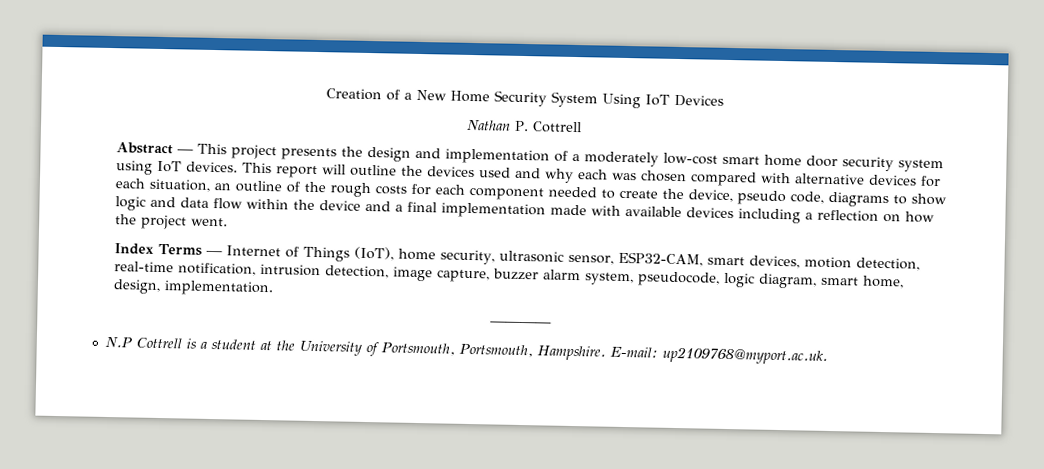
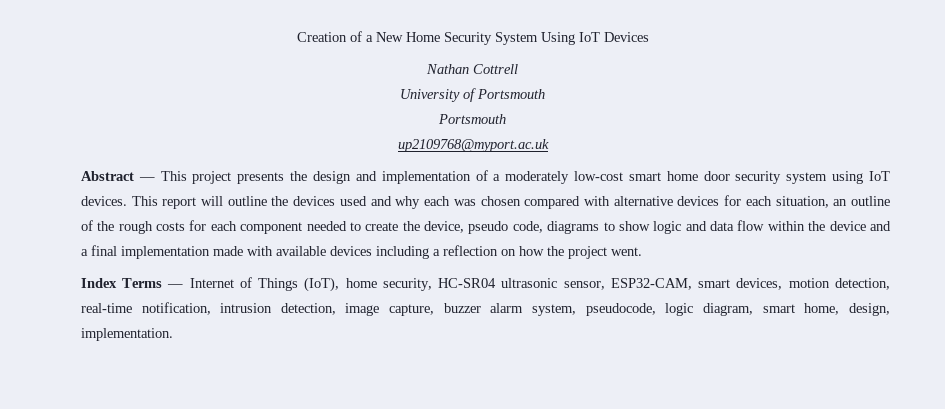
[515,120,582,134] P. Cottrell -> [473,64,518,74] [400,88,545,102] [438,114,506,124] [397,139,549,152] Cottrell // University of Portsmouth // Portsmouth // up2109768@myport.ac.uk
(496, 257) none -> [438,278,497,288] HC-SR04
[490,321,552,327] [104,336,828,365] // ———— // N.P Cottrell is a student at the University of Portsmouth, Portsmouth, Hampshire. E-mail: up2109768@myport.ac.uk. -> (173, 334) none

